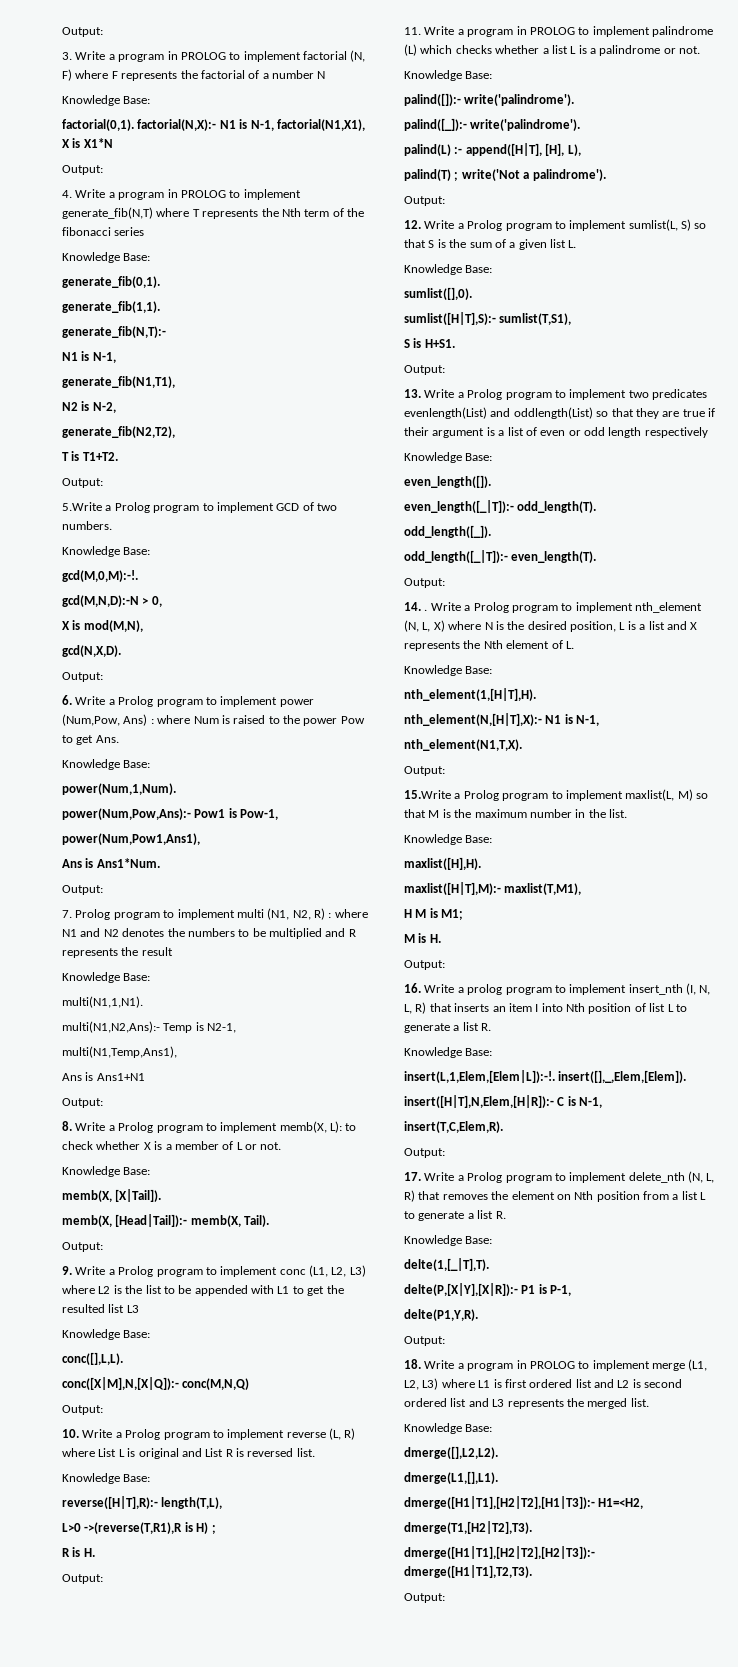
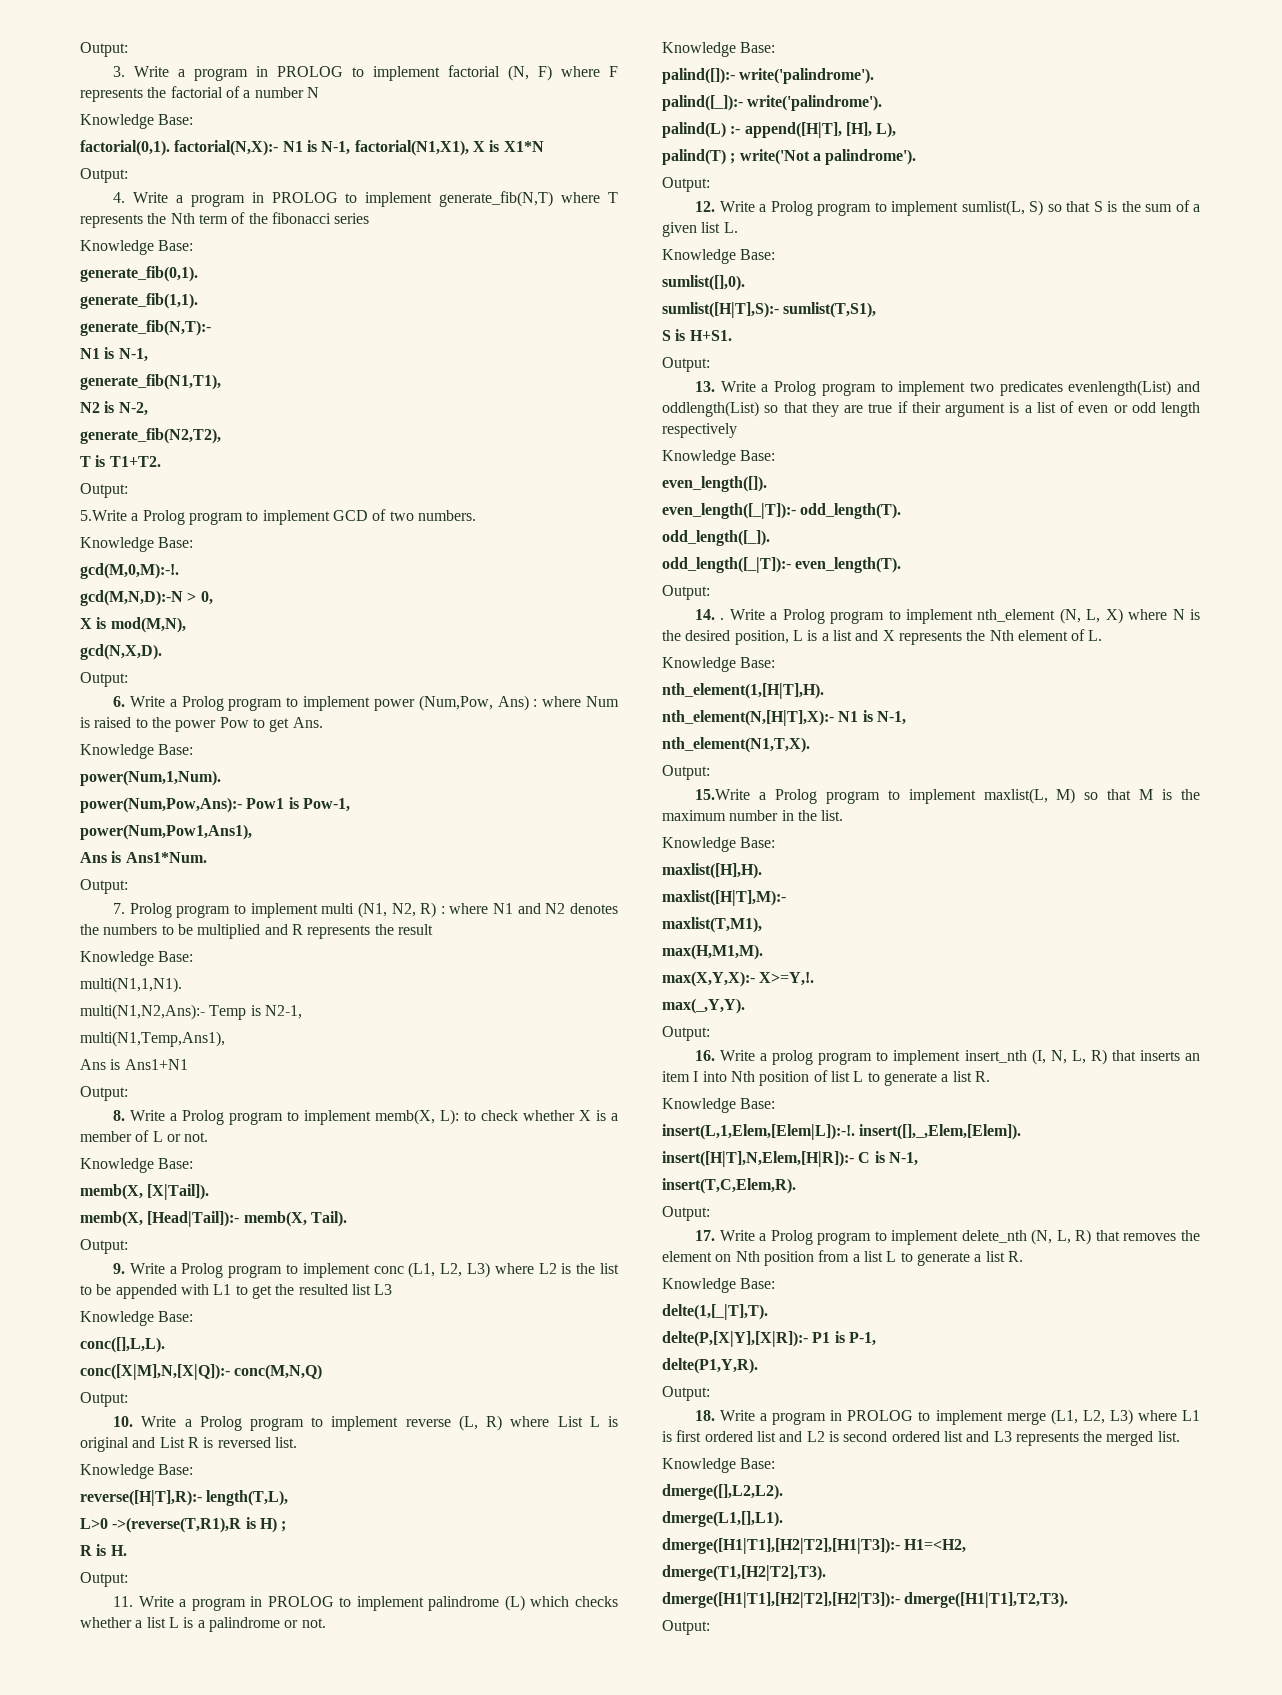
(501, 888) none -> (786, 898) //
[404,908,464,920] [404,933,441,943] H M is M1; // M is H. -> [662,944,763,960] [662,971,815,987] [662,998,745,1014] max(H,M1,M). // max(X,Y,X):- X>=Y,!. // max(_,Y,Y).

